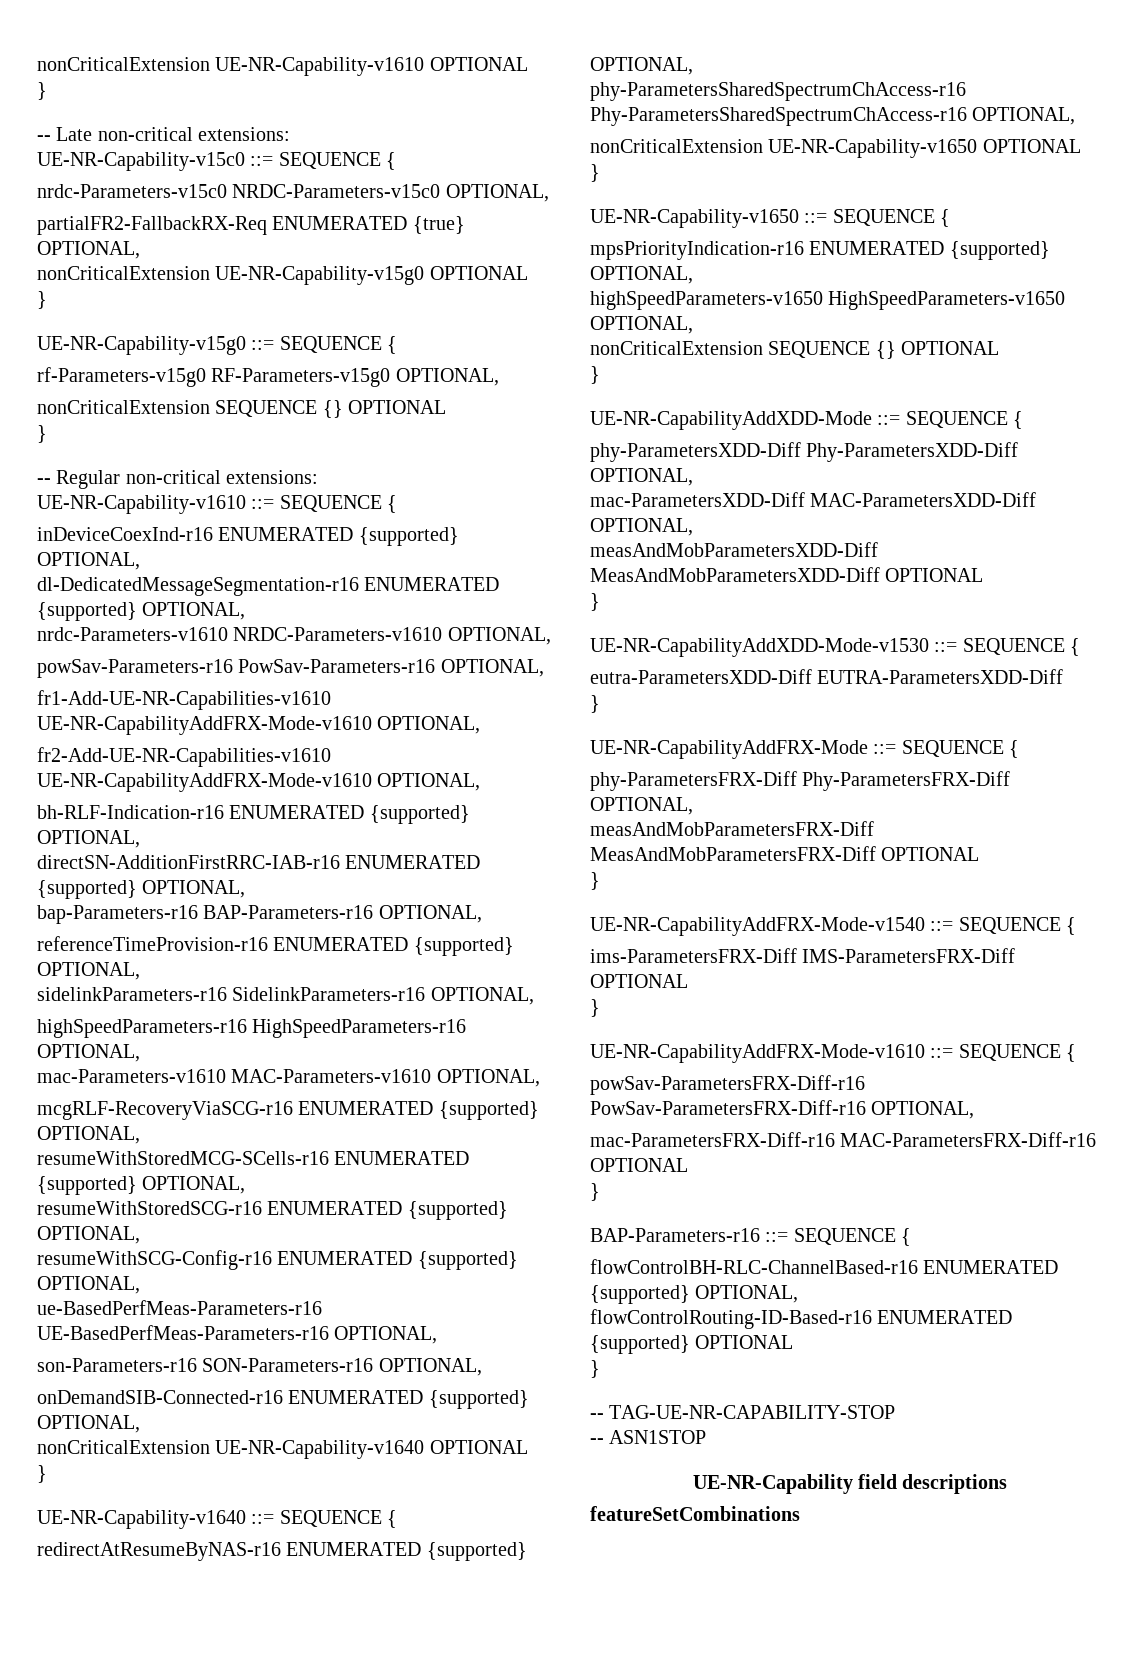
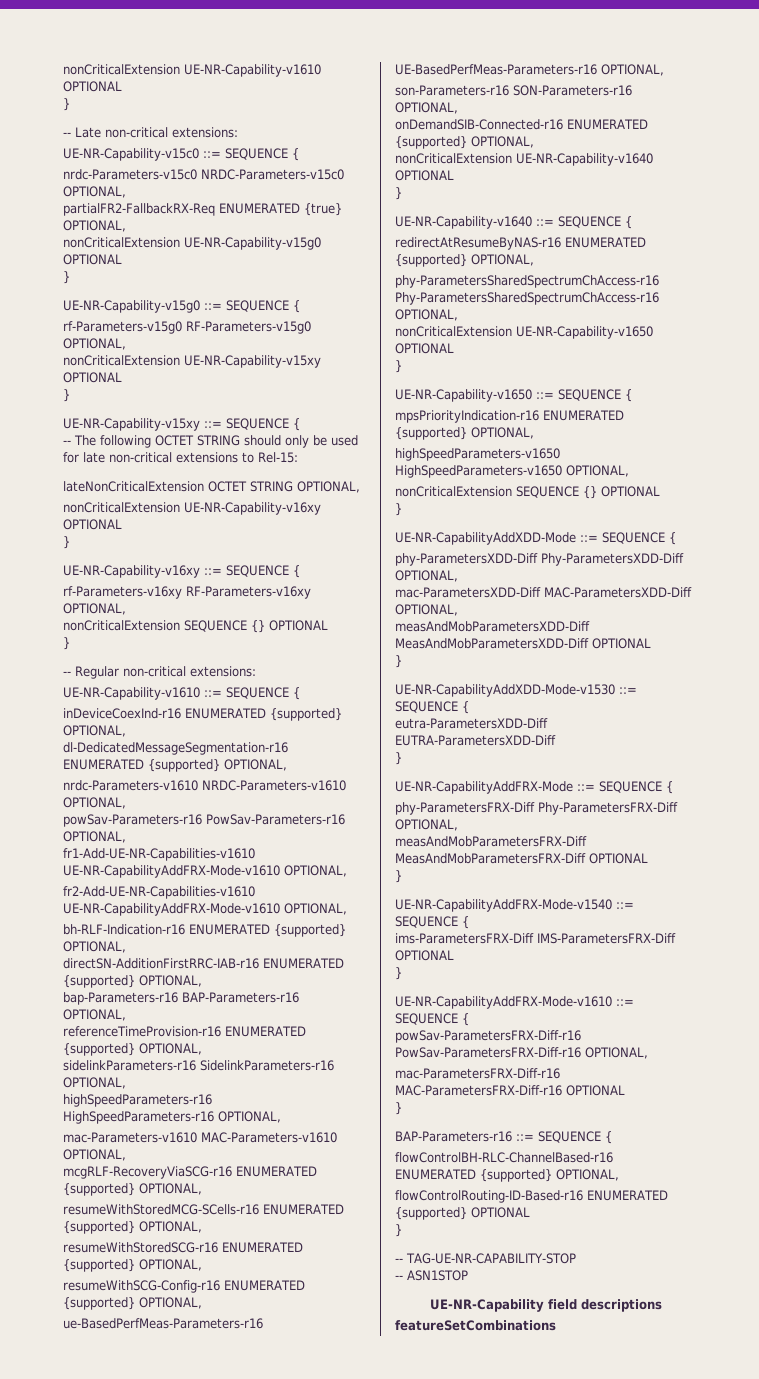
(499, 377) none -> [63,355,321,368] [63,372,122,383] [63,389,70,402] [63,418,300,431] [63,435,358,448] [63,452,298,463] [63,481,360,493] [63,502,321,515] [63,519,122,530] [63,536,70,549] [63,565,300,578] [63,586,311,599] [63,603,126,615] // nonCriticalExtension UE-NR-Capability-v15xy OPTIONAL // } // UE-NR-Capability-v15xy ::= SEQUENCE { // -- The following OCTET STRING should only be used for late non-critical extensions to Rel-15: // lateNonCriticalExtension OCTET STRING OPTIONAL, // nonCriticalExtension UE-NR-Capability-v16xy OPTIONAL // } // UE-NR-Capability-v16xy ::= SEQUENCE { // rf-Parameters-v16xy RF-Parameters-v16xy OPTIONAL,

